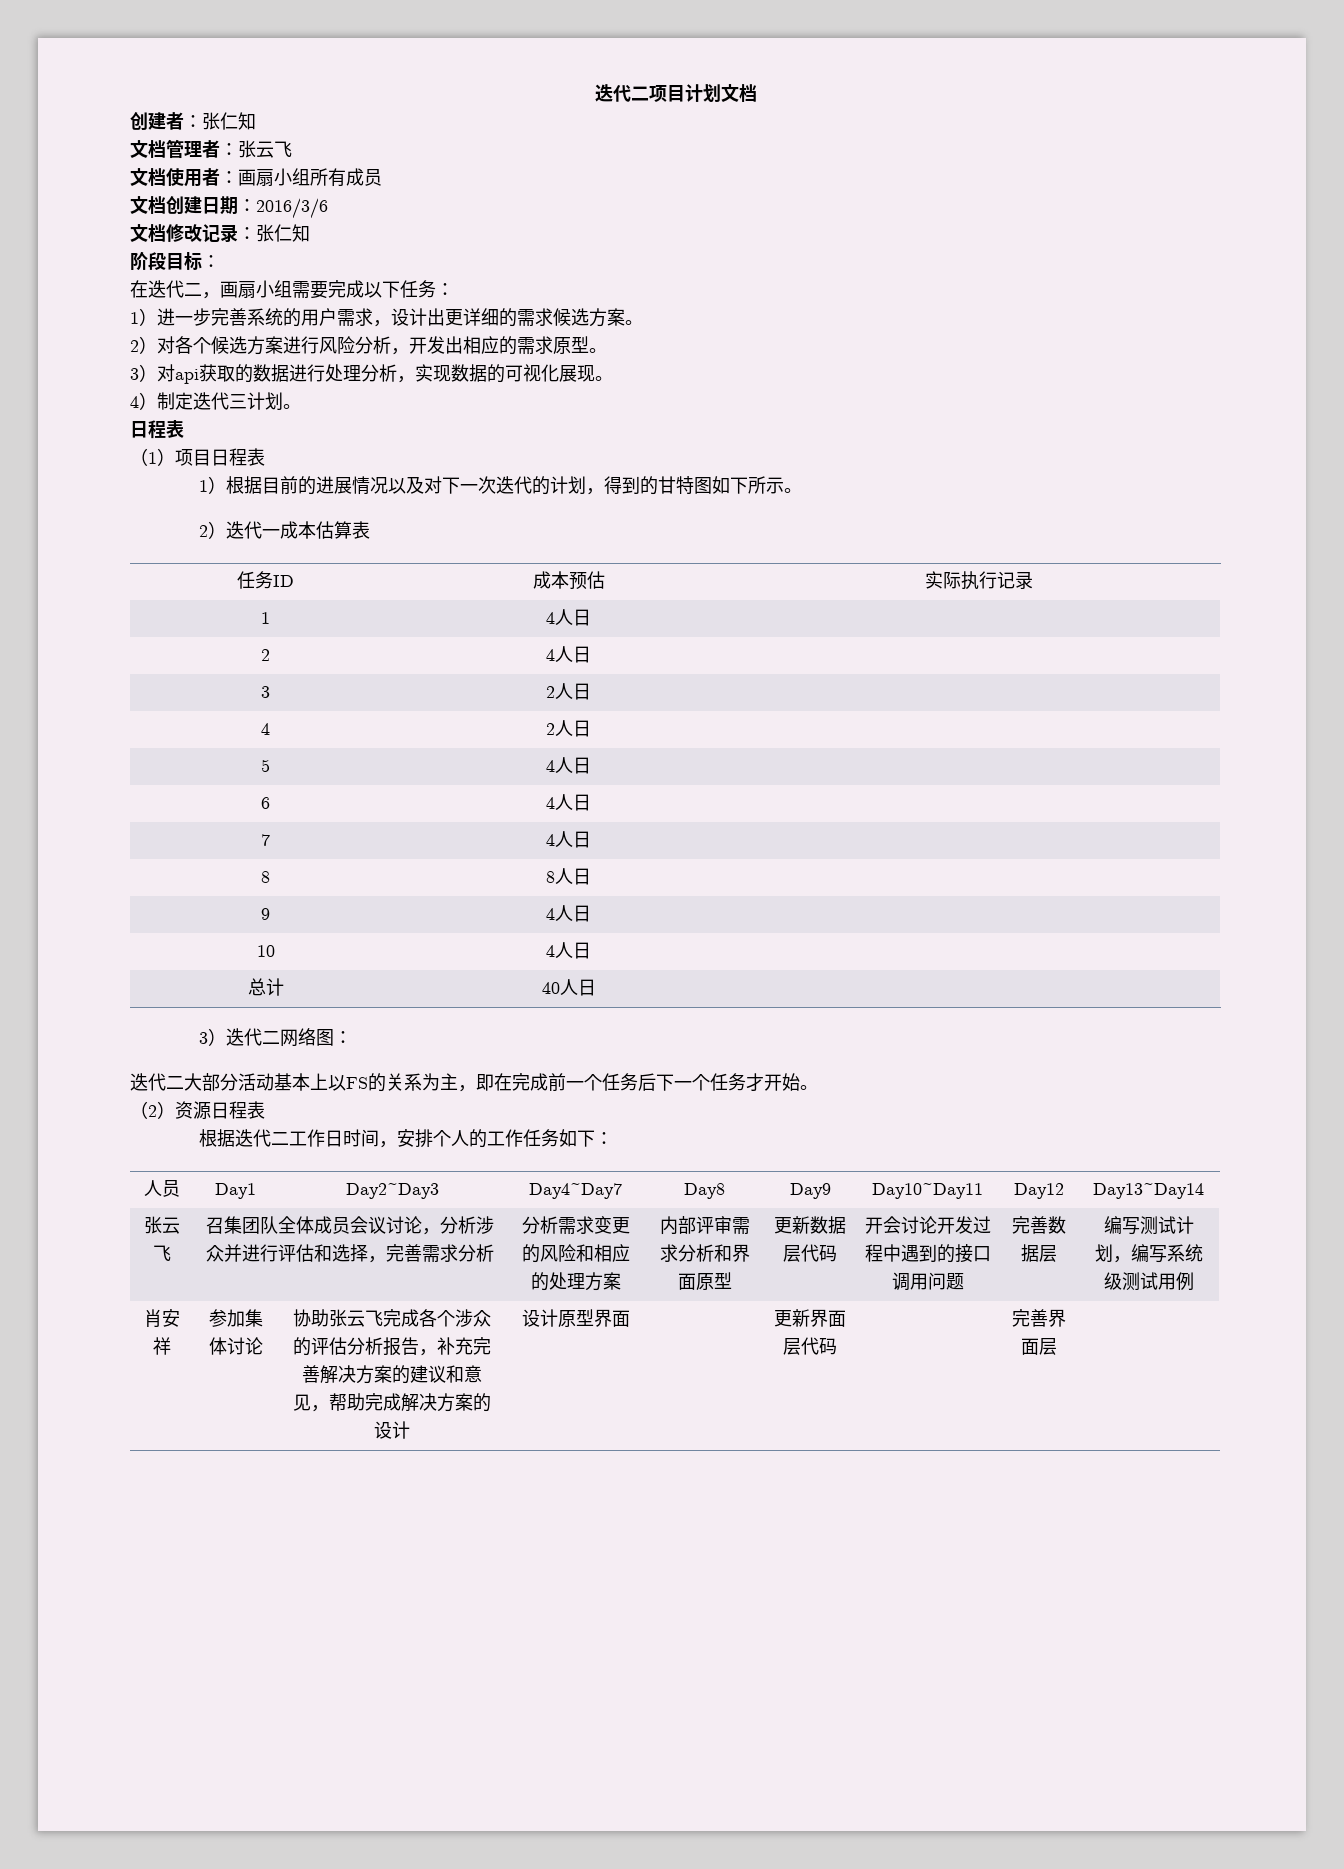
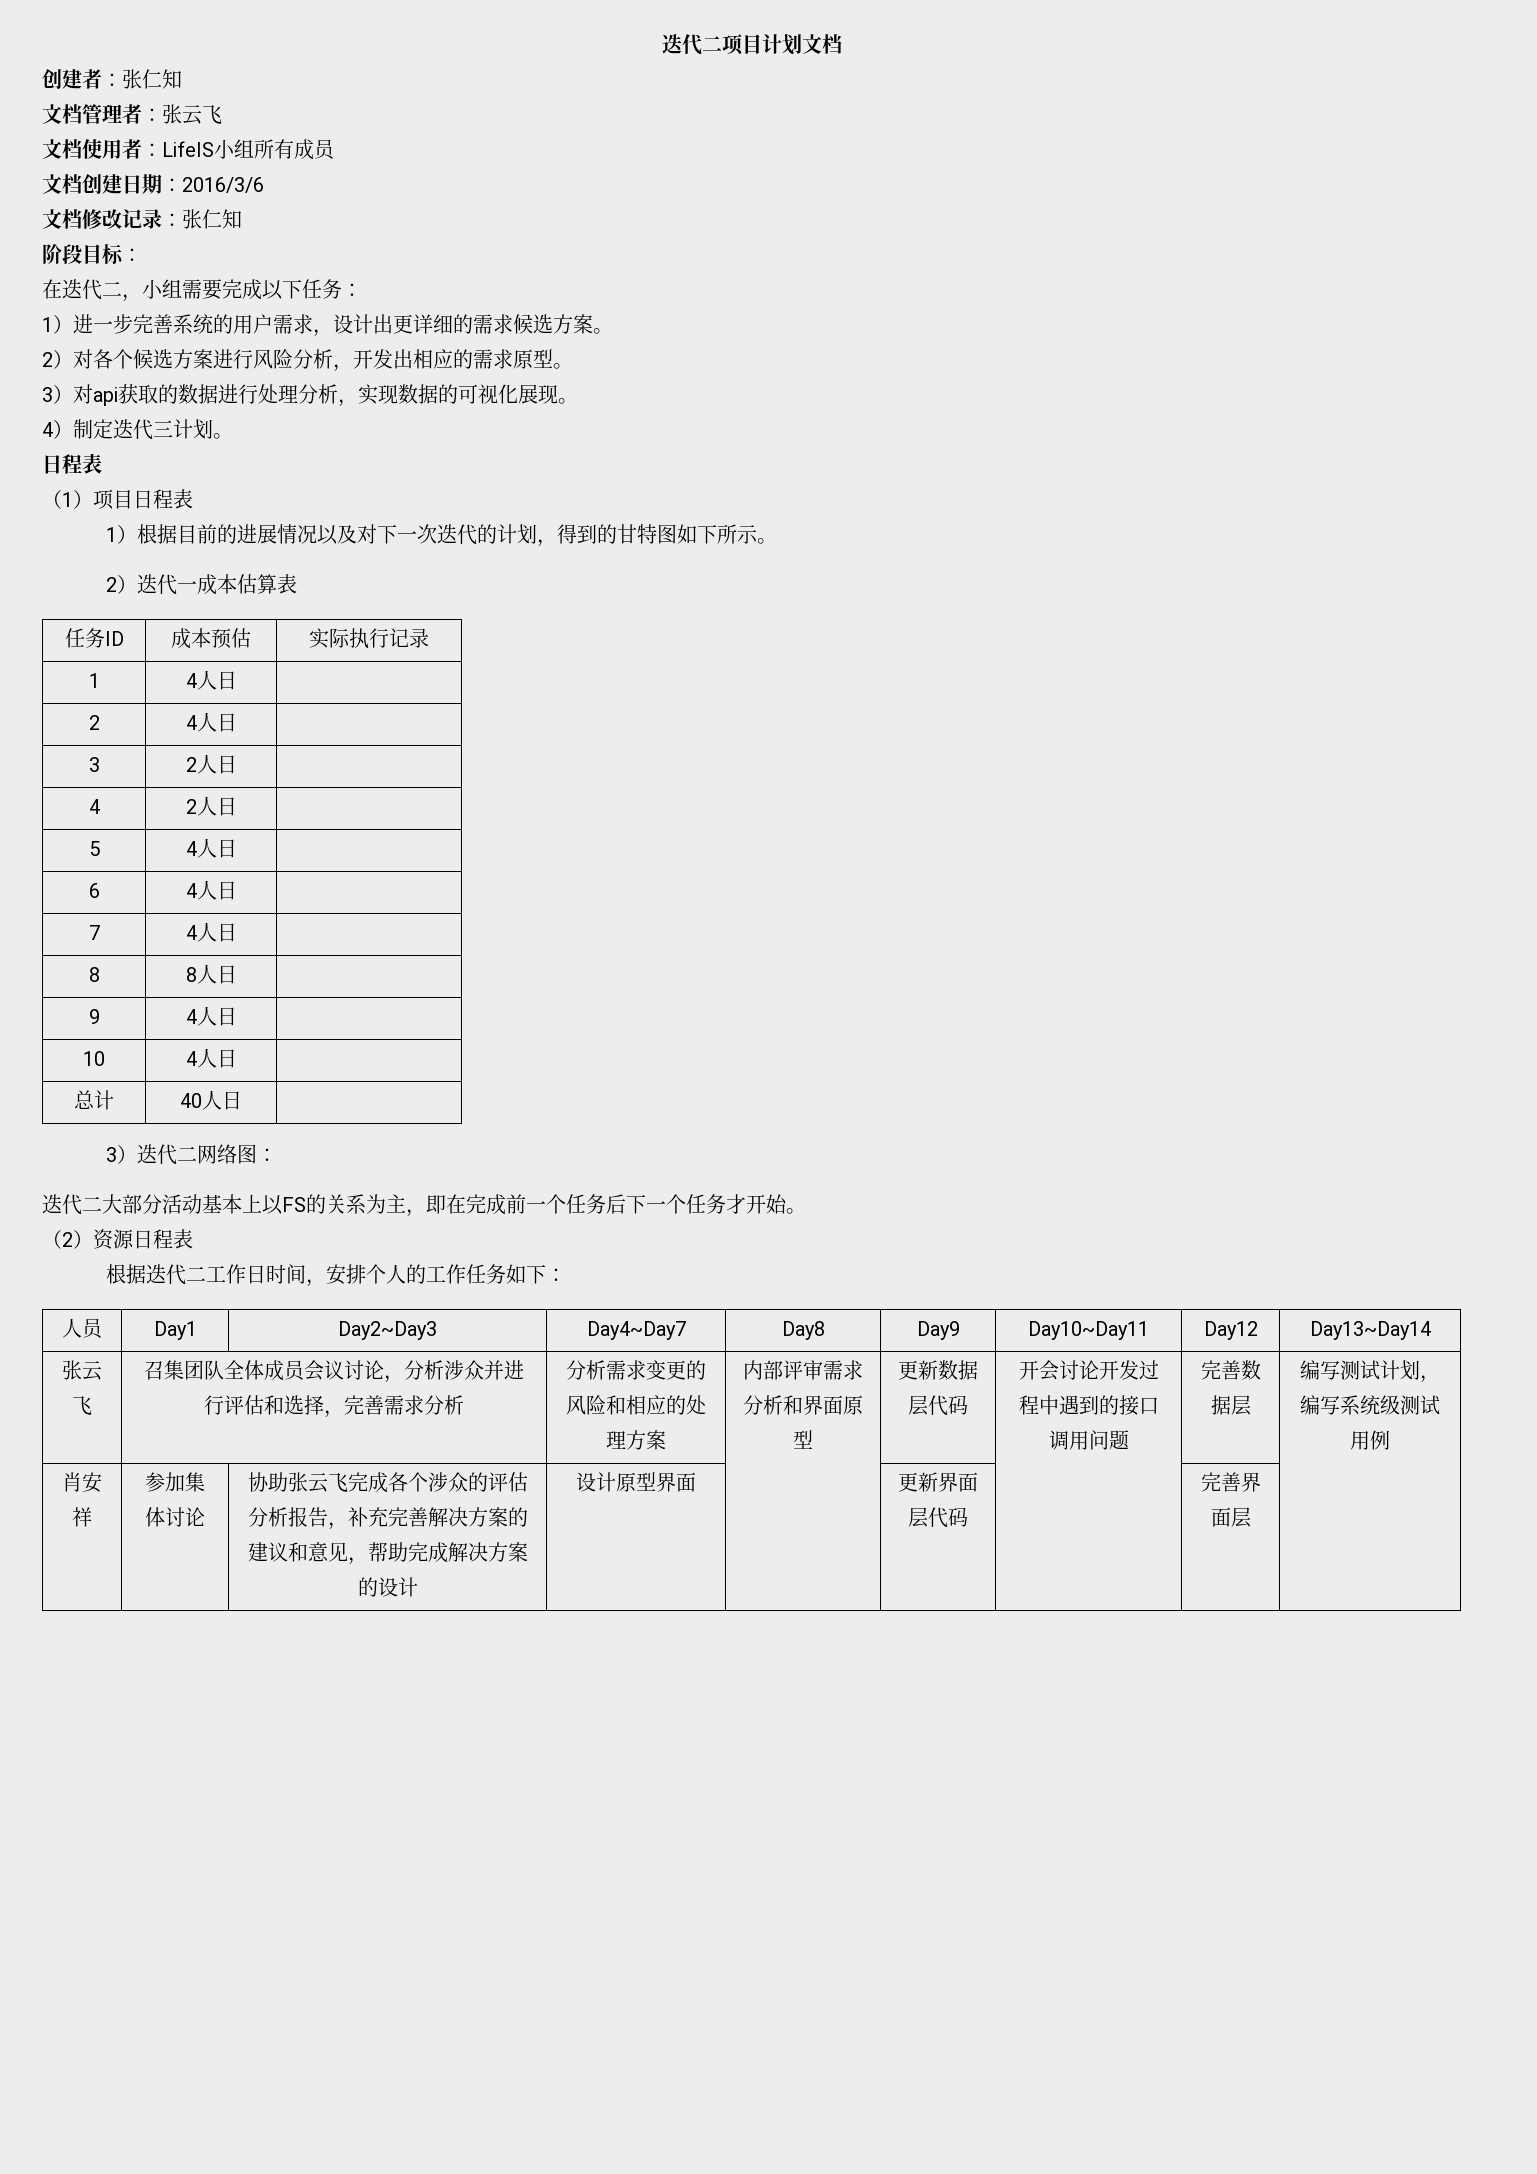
[238,169,274,186] 画扇 -> [162,141,214,157] LifeIS
[220,281,256,298] 画扇 -> (142, 298) none

